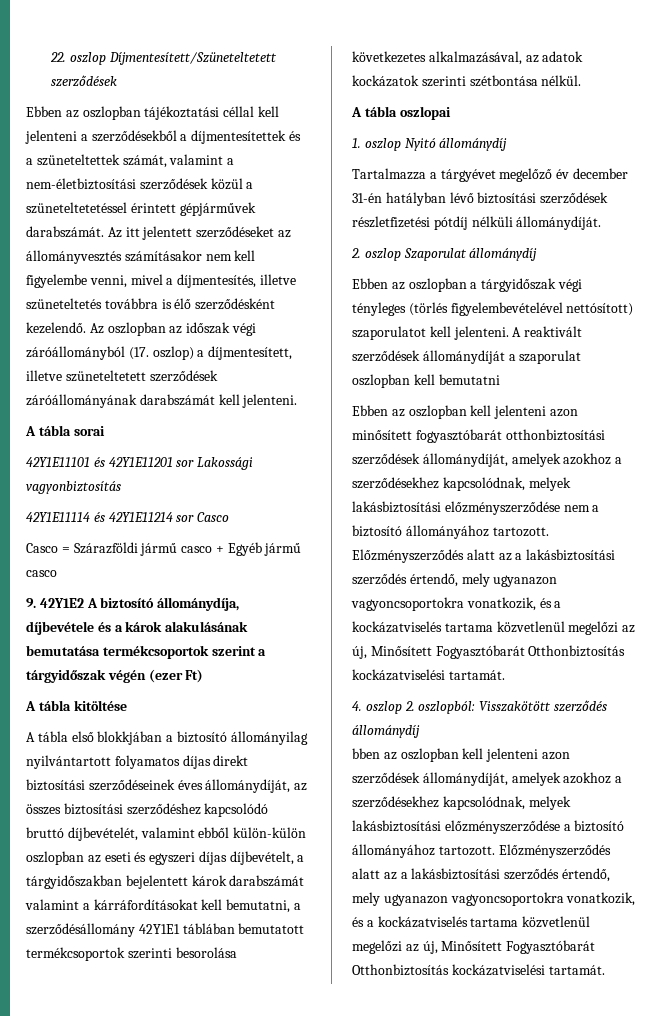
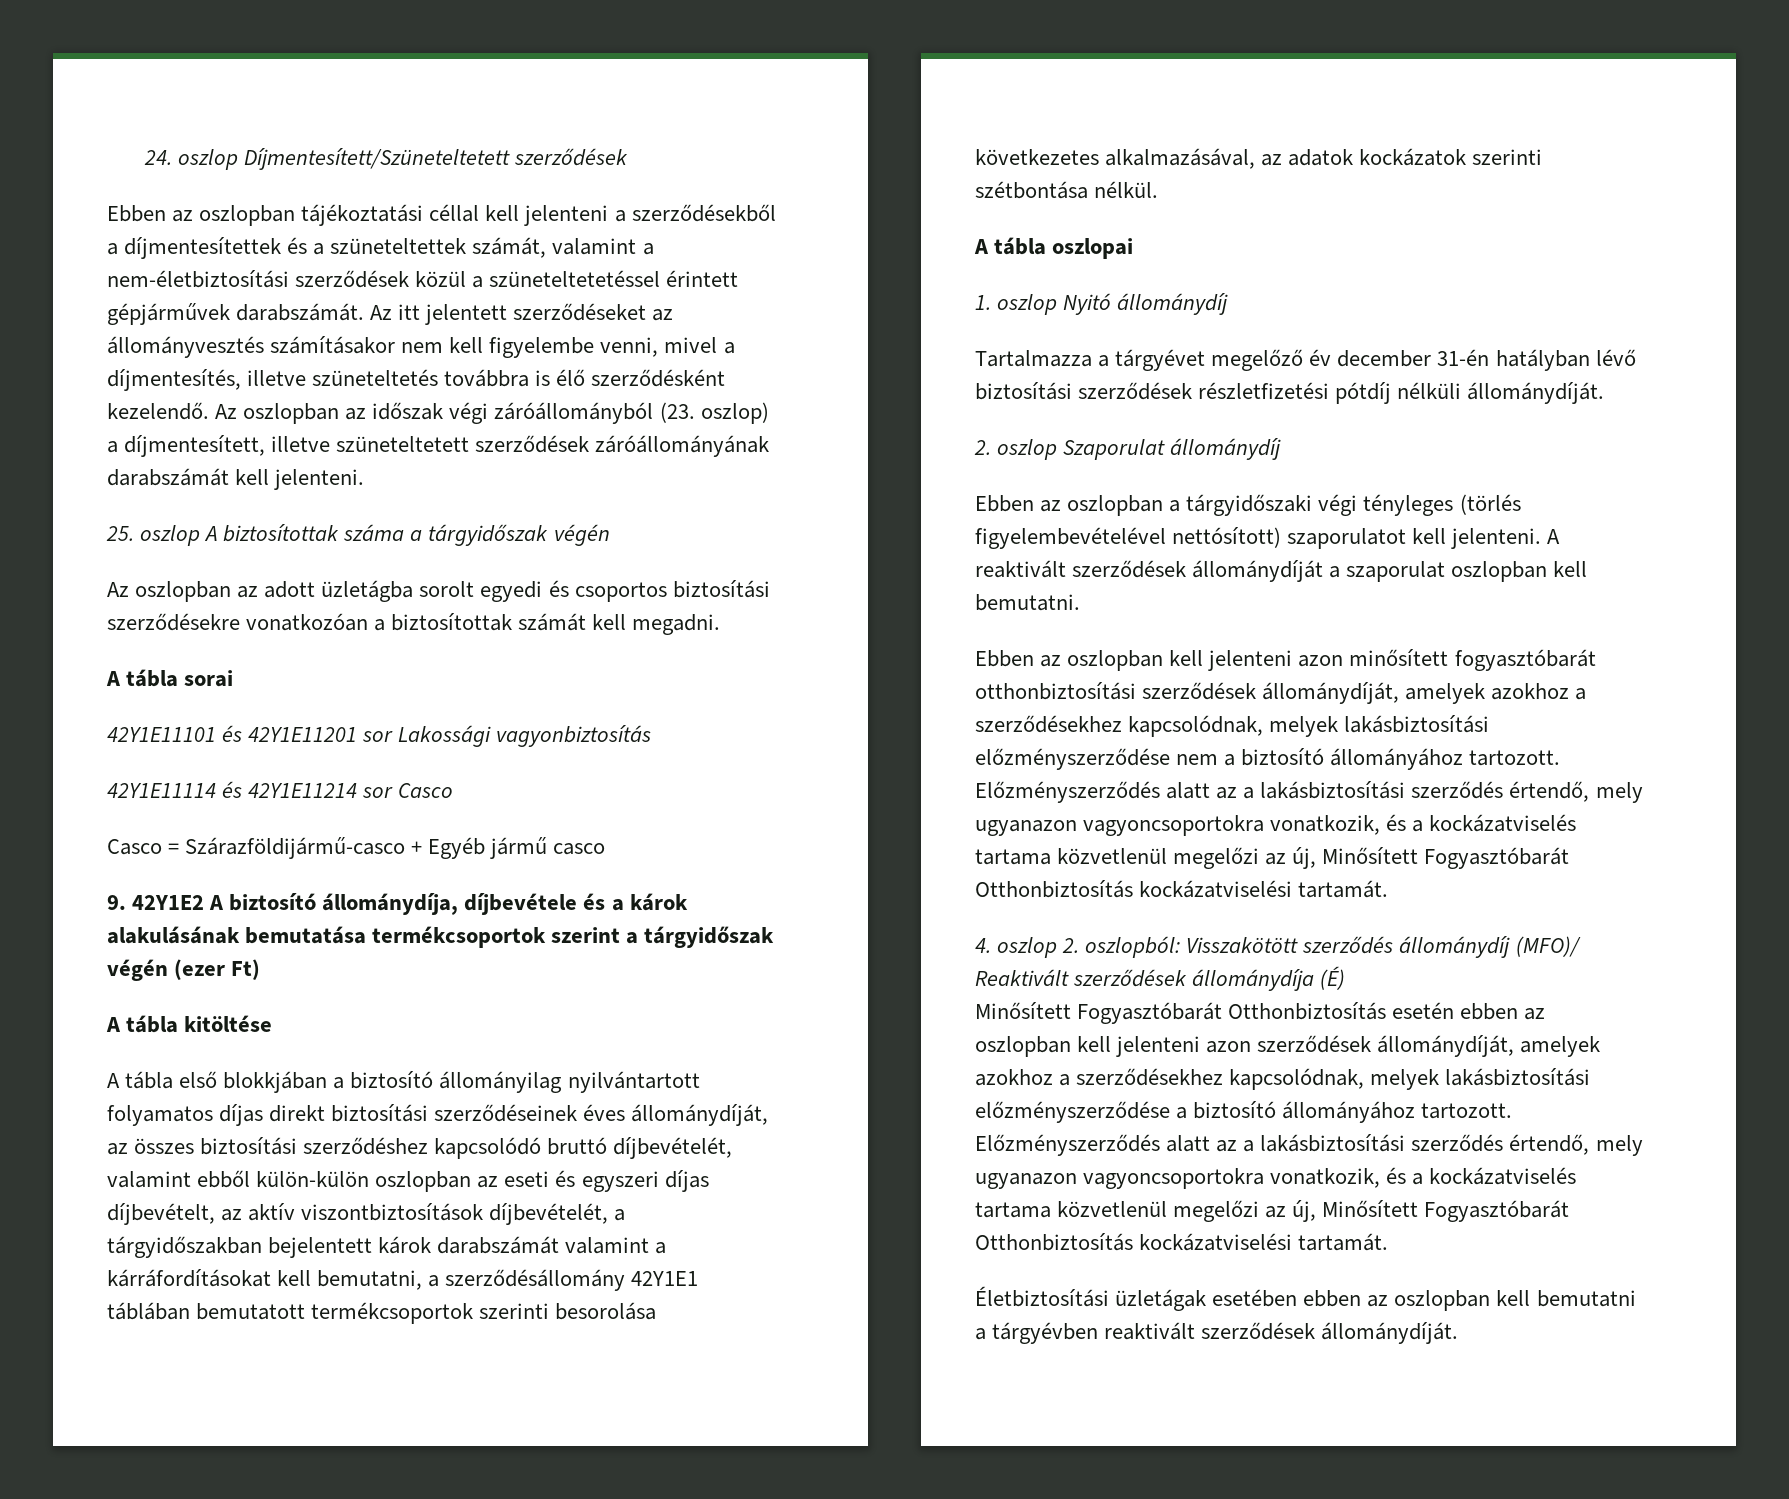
[50,52,67,62] 22. -> [143,150,172,165] 24.
[128,347,149,360] (17. -> [659,402,695,423] (23.
(298, 401) none -> [106,524,610,546] [107,580,770,602] [107,613,721,635] // 25. oszlop A biztosítottak száma a tárgyidőszak végén // Az oszlopban az adott üzletágba sorolt egyedi és csoportos biztosítási szerződésekre vonatkozóan a biztosítottak számát kell megadni.
[73,542,213,556] Szárazföldi jármű casco -> [185,837,406,859] Szárazföldijármű-casco
(294, 858) none -> [221,1203,609,1225] az aktív viszontbiztosítások díjbevételét,
[481,278,557,292] tárgyidőszak -> [1186,494,1313,516] tárgyidőszaki
[438,374,500,385] bemutatni -> [975,594,1080,611] bemutatni.
[352,748,380,759] // bben -> [1515,936,1581,957] [975,966,1346,991] [975,1002,1519,1024] (MFO)/ Reaktivált szerződések állománydíja (É) // Minősített Fogyasztóbarát Otthonbiztosítás esetén ebben
(605, 970) none -> [975,1286,1636,1311] [975,1322,1459,1344] // Életbiztosítási üzletágak esetében ebben az oszlopban kell bemutatni a tárgyévben reaktivált szerződések állománydíját.

